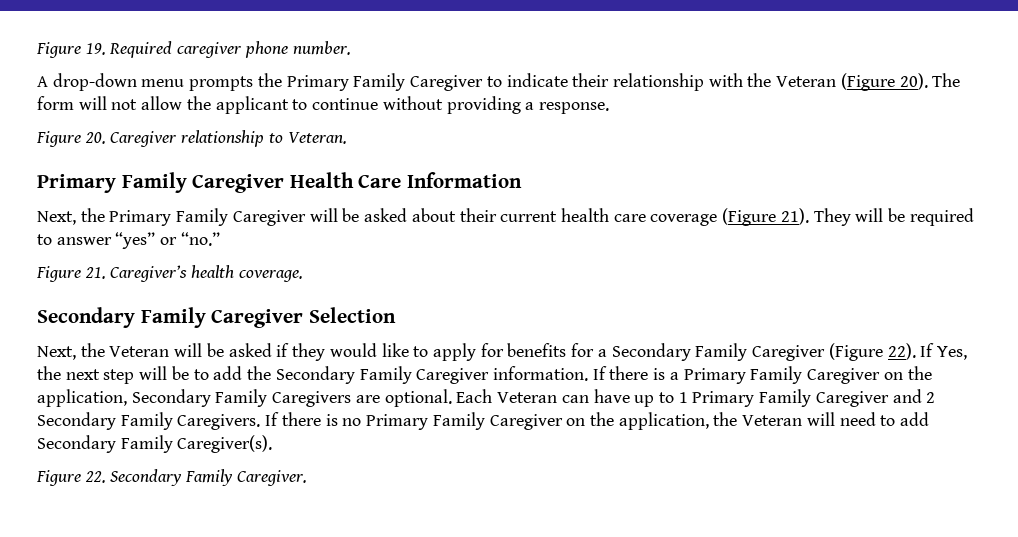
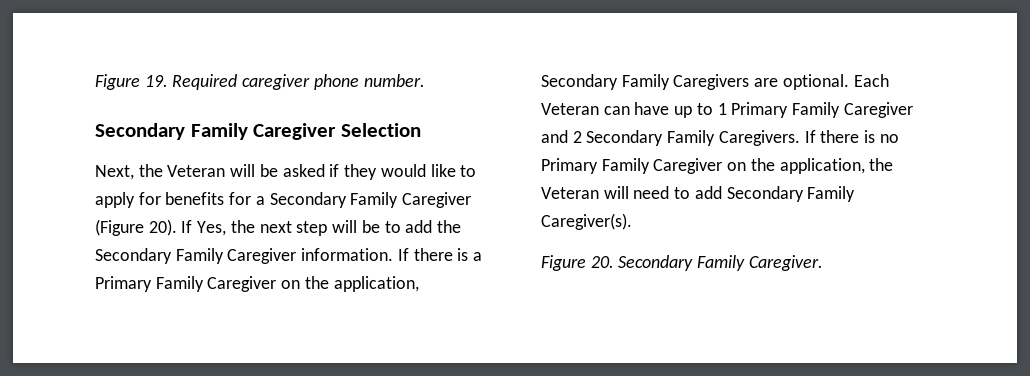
[37,73,961,91] [37,96,609,114] [36,130,347,147] [37,172,522,193] [37,208,974,226] [37,232,220,249] [36,265,303,282] // A drop-down menu prompts the Primary Family Caregiver to indicate their relationship with the Veteran (Figure 20). The form will not allow the applicant to continue without providing a response. // Figure 20. Caregiver relationship to Veteran. // Primary Family Caregiver Health Care Information // Next, the Primary Family Caregiver will be asked about their current health care coverage (Figure 21). They will be required to answer “yes” or “no.” // Figure 21. Caregiver’s health coverage. -> (425, 80) none
[887,343,916,360] 22). -> [148,219,177,236] 20).
[84,471,106,483] 22. -> [590,256,614,268] 20.

